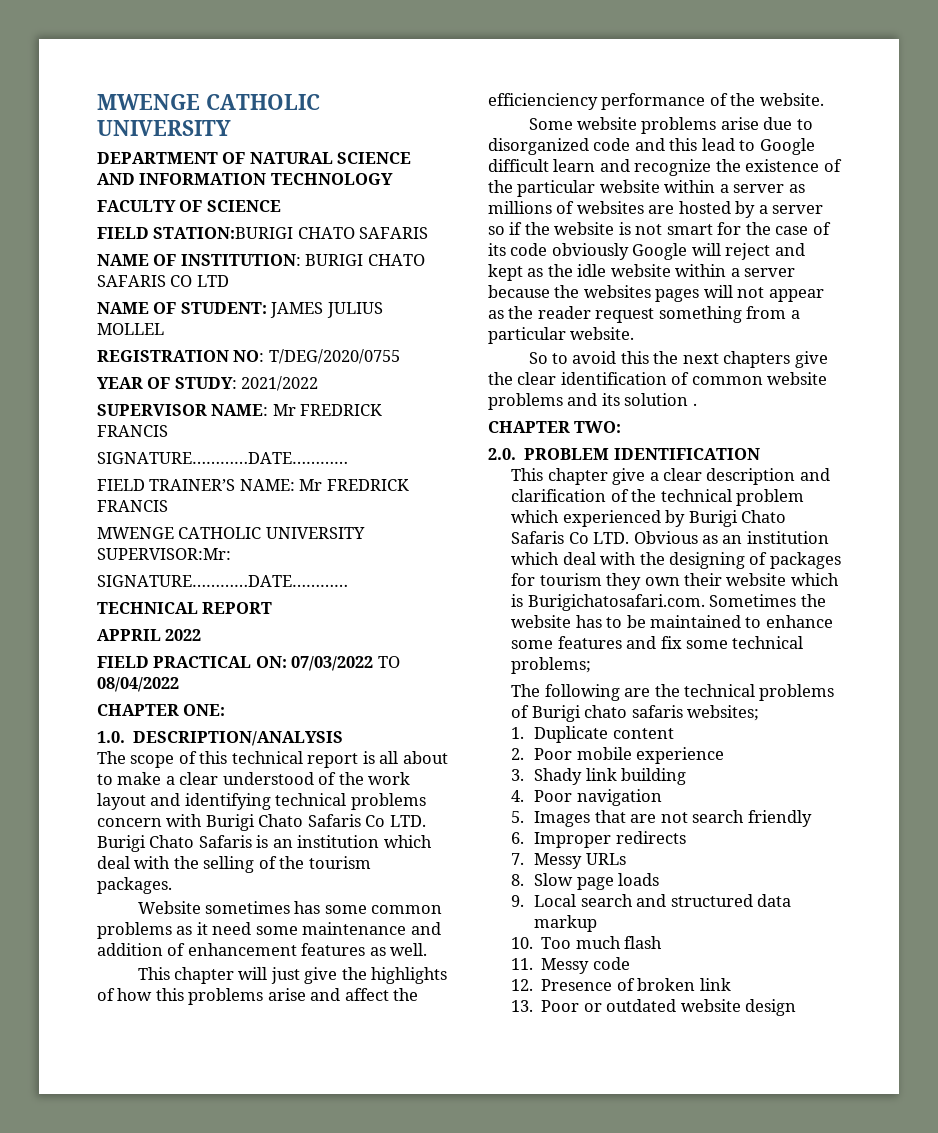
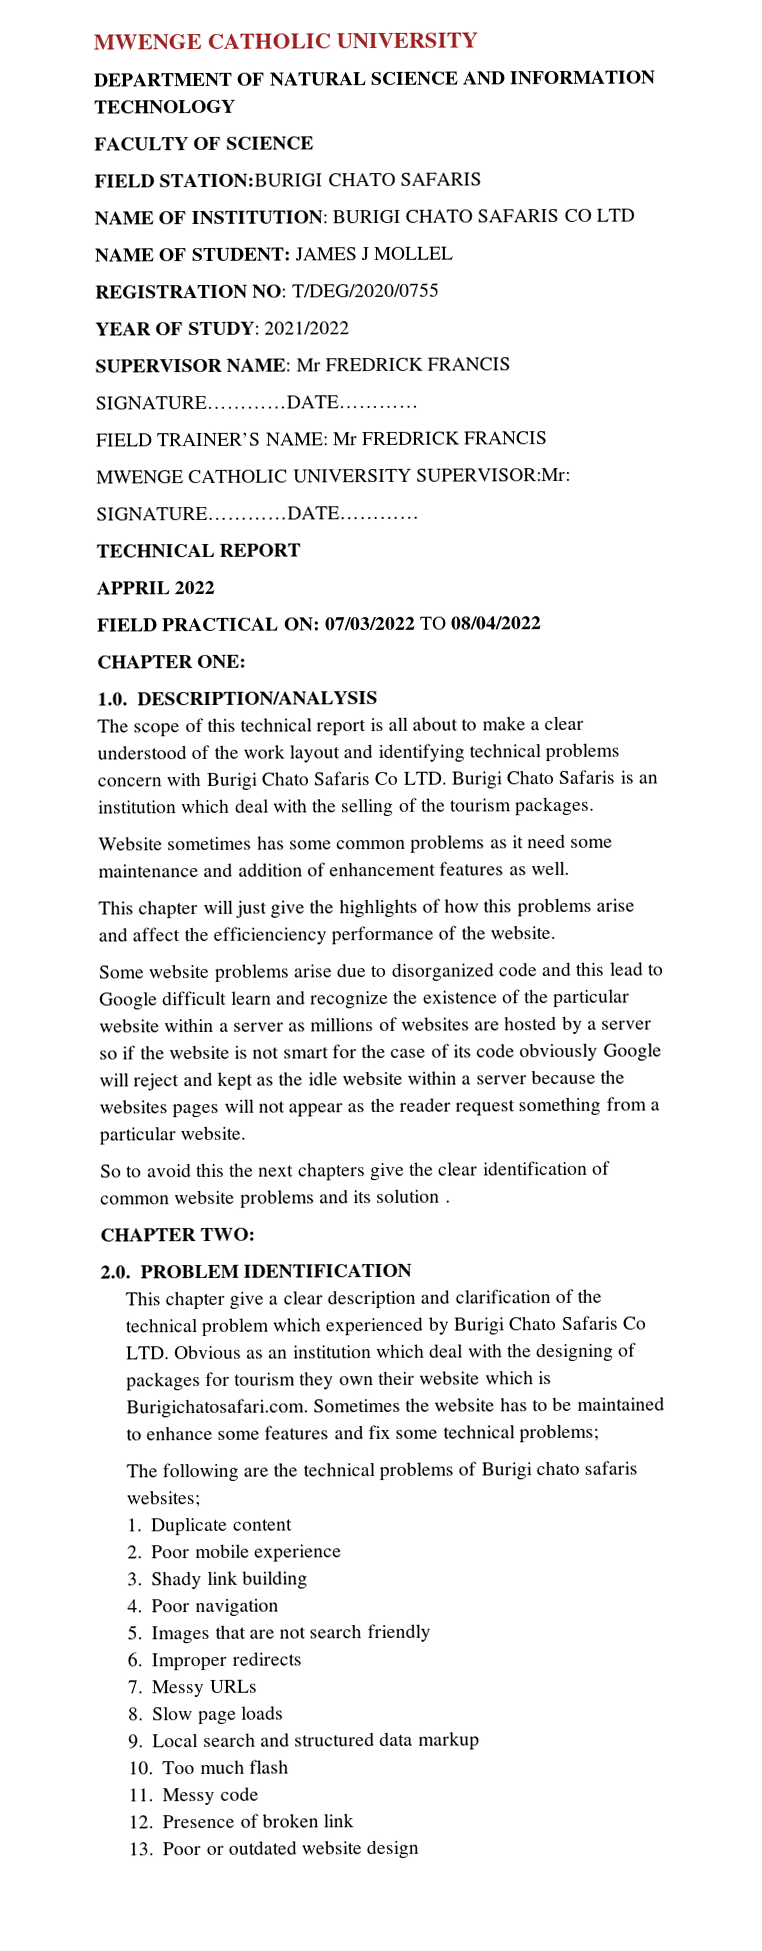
[326,302,383,318] JULIUS -> [360,247,371,261] J

